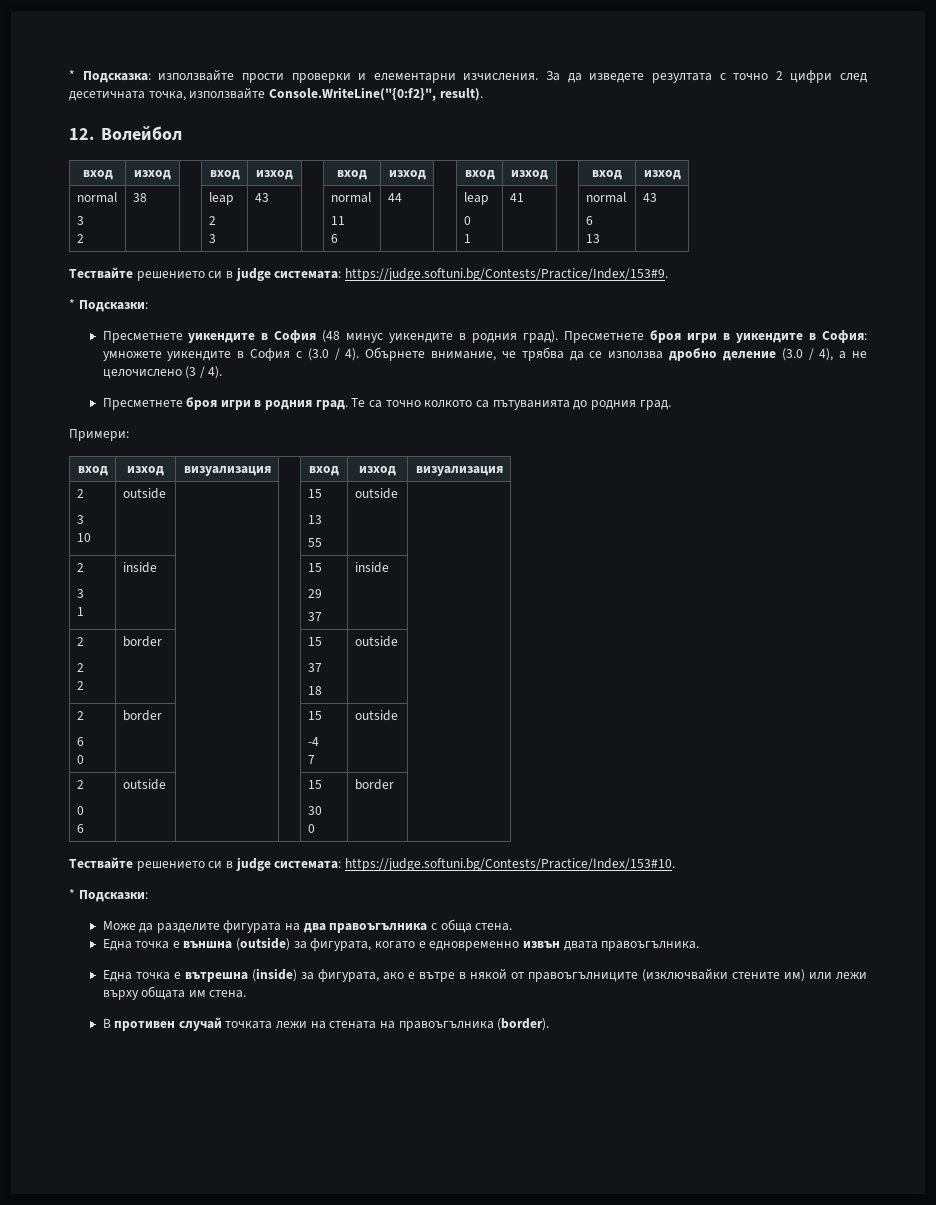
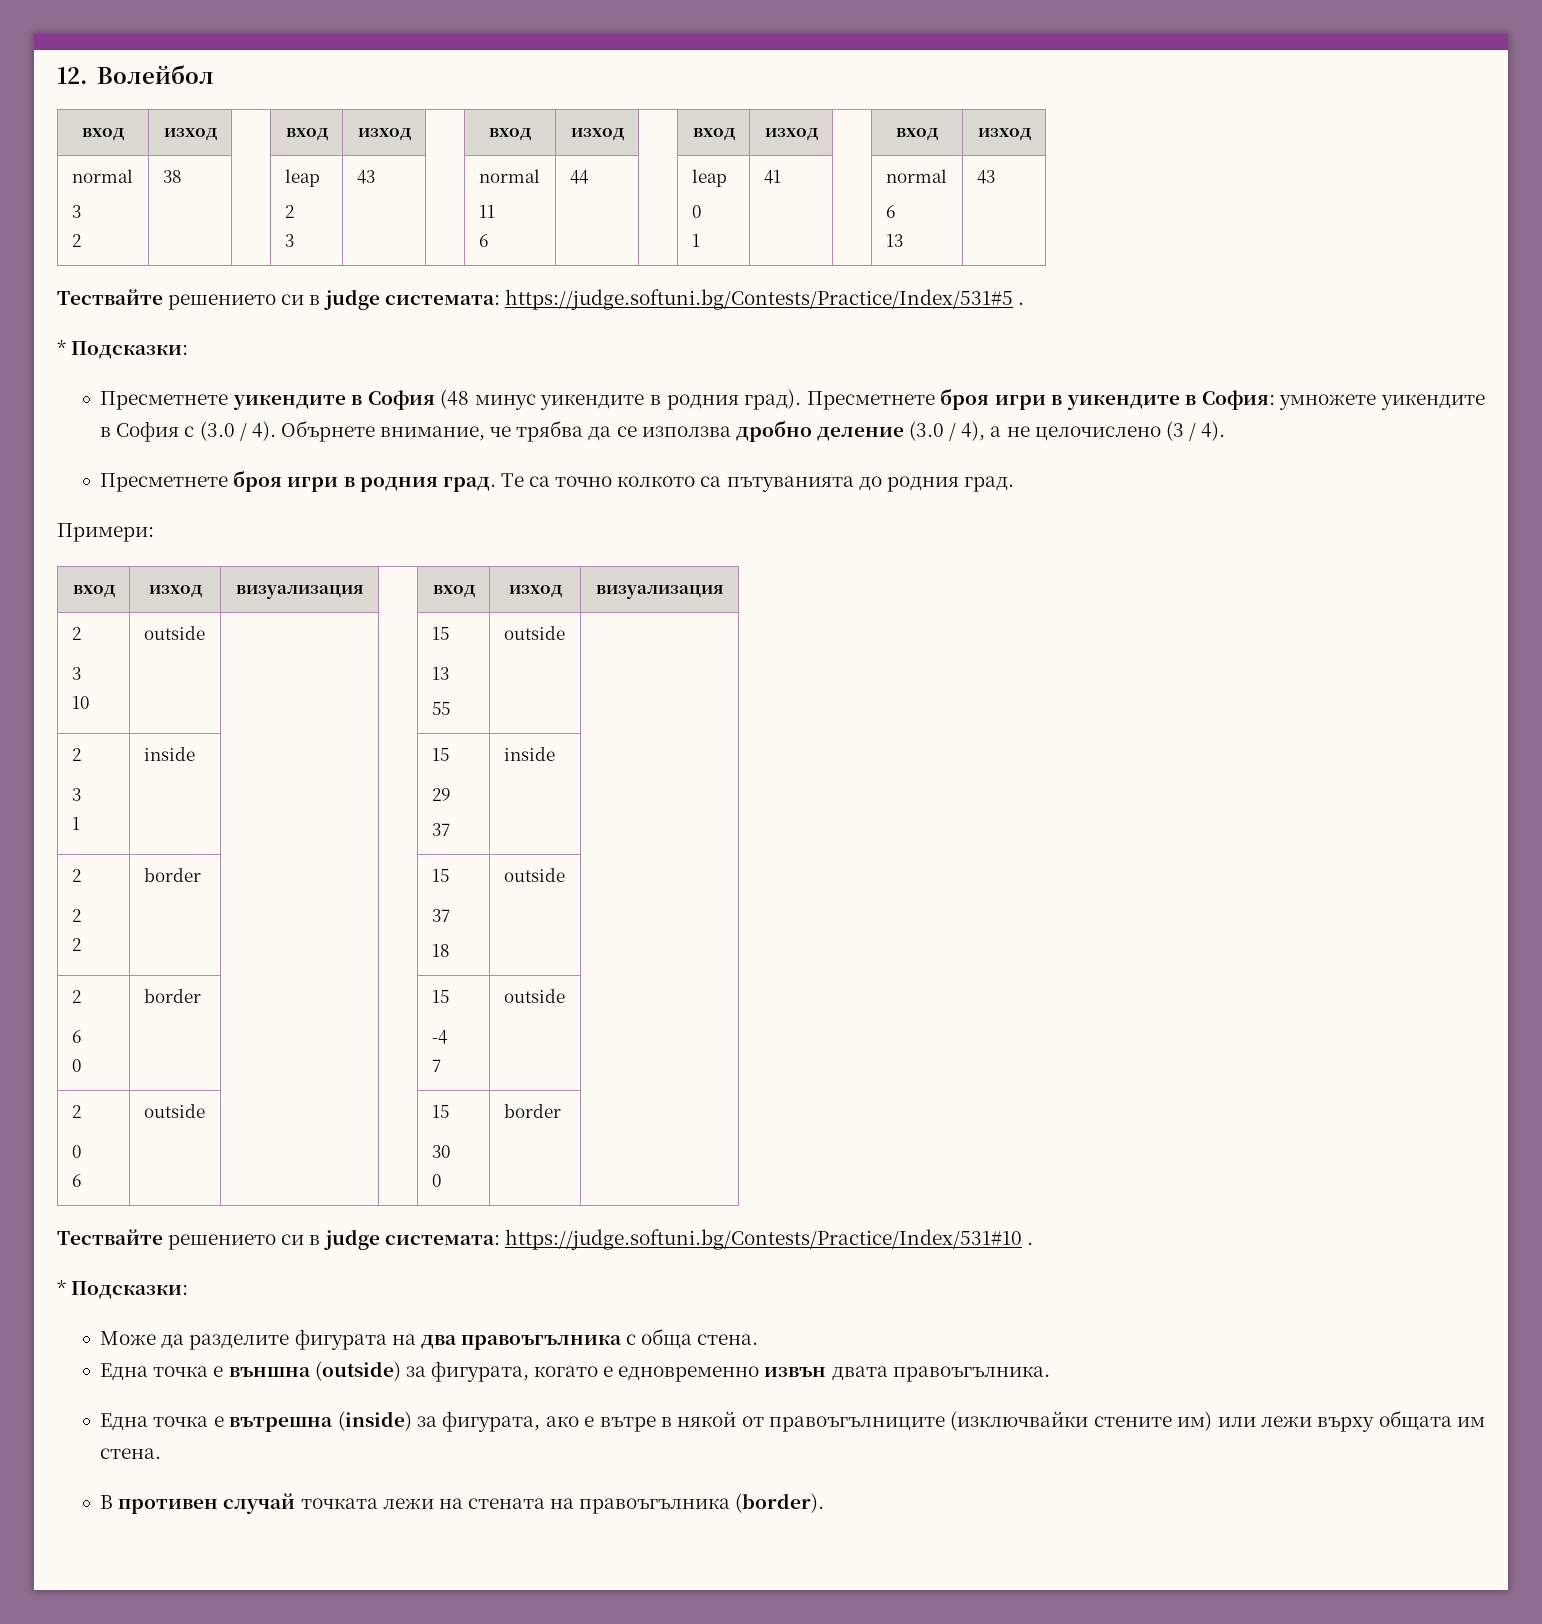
[69,69,867,83] [69,87,483,101] * Подсказка: използвайте прости проверки и елементарни изчисления. За да изведете резултата с точно 2 цифри след десетичната точка, използвайте Console.WriteLine("{0:f2}", result). // -> (57, 75) none
[344,268,668,281] https://judge.softuni.bg/Contests/Practice/Index/153#9. -> [504,289,1024,310] https://judge.softuni.bg/Contests/Practice/Index/531#5 .
[344,858,675,871] https://judge.softuni.bg/Contests/Practice/Index/153#10. -> [504,1229,1033,1250] https://judge.softuni.bg/Contests/Practice/Index/531#10 .

